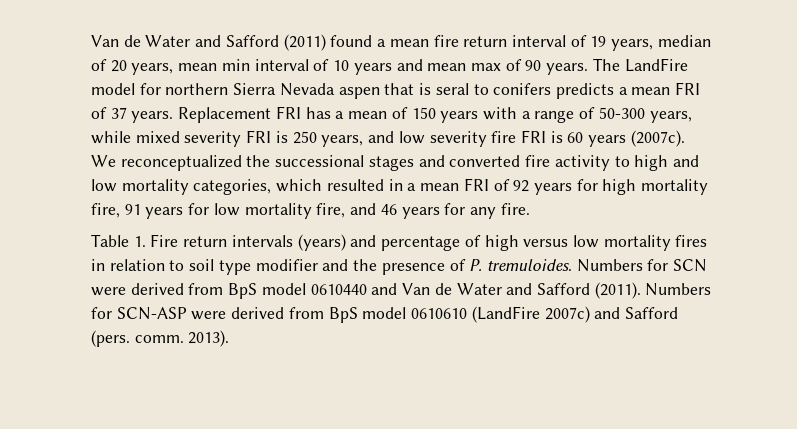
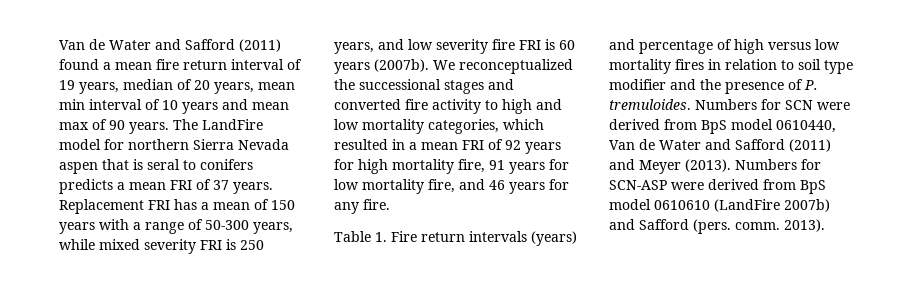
[630,130,685,147] (2007c). -> [374,59,429,72] (2007b).
[310,282,641,299] 0610440 and Van de Water and Safford (2011). -> [776,120,836,133] [609,139,831,152] [609,159,731,174] 0610440, Van de Water and Safford (2011) and Meyer (2013).
[544,306,590,323] 2007c) -> [784,199,830,212] 2007b)

